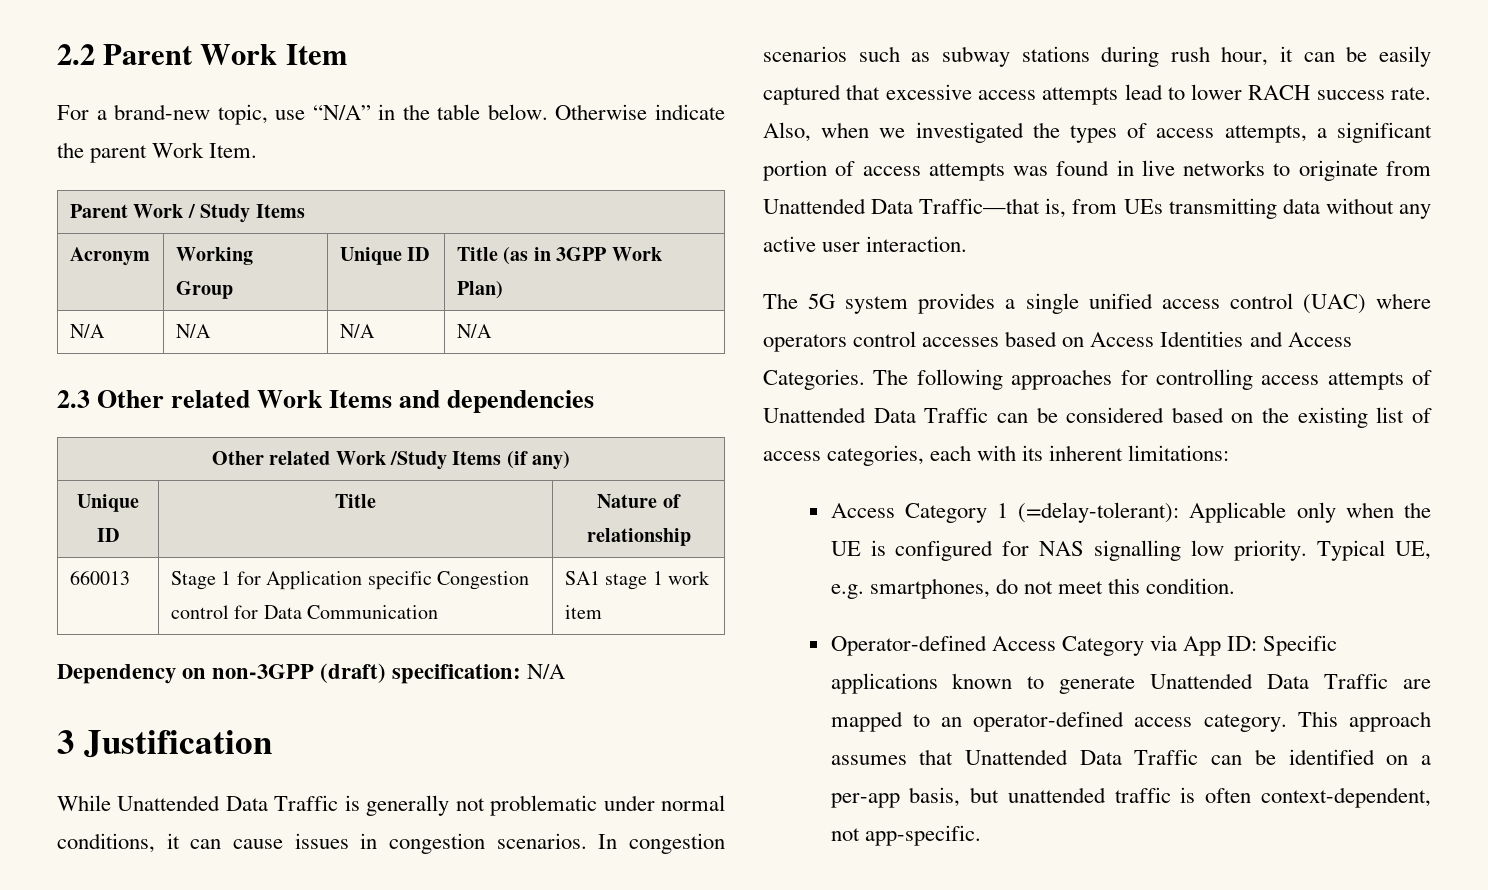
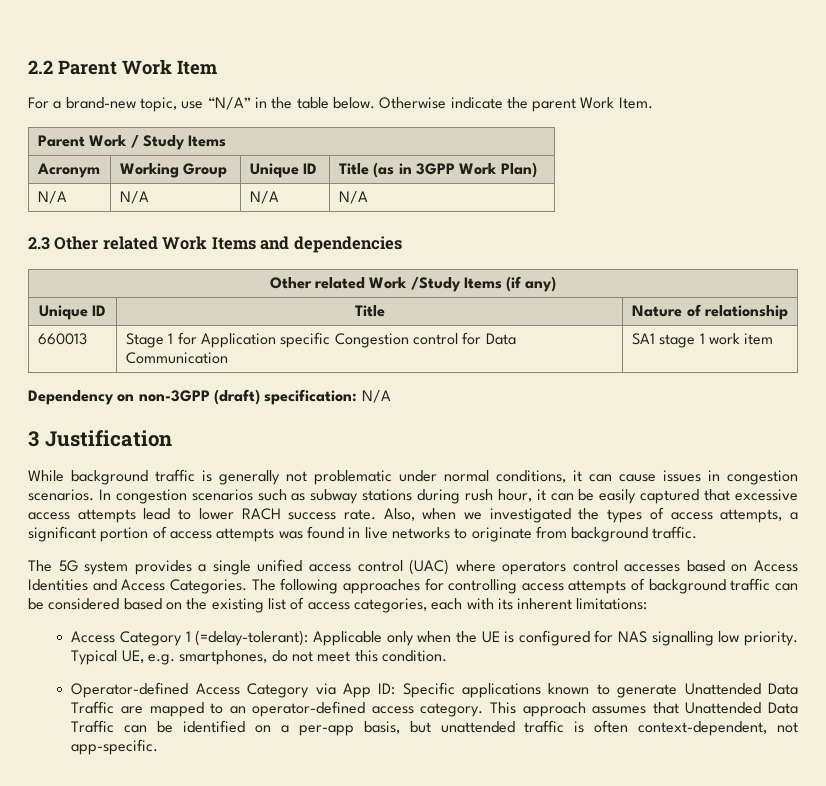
[117,795,339,811] Unattended Data Traffic -> [71,469,195,485] background traffic
[763,198,1431,219] [763,236,968,252] Unattended Data Traffic—that is, from UEs transmitting data without any active user interaction. -> [571,526,698,542] background traffic.
[763,407,989,423] Unattended Data Traffic -> [648,578,771,594] background traffic

